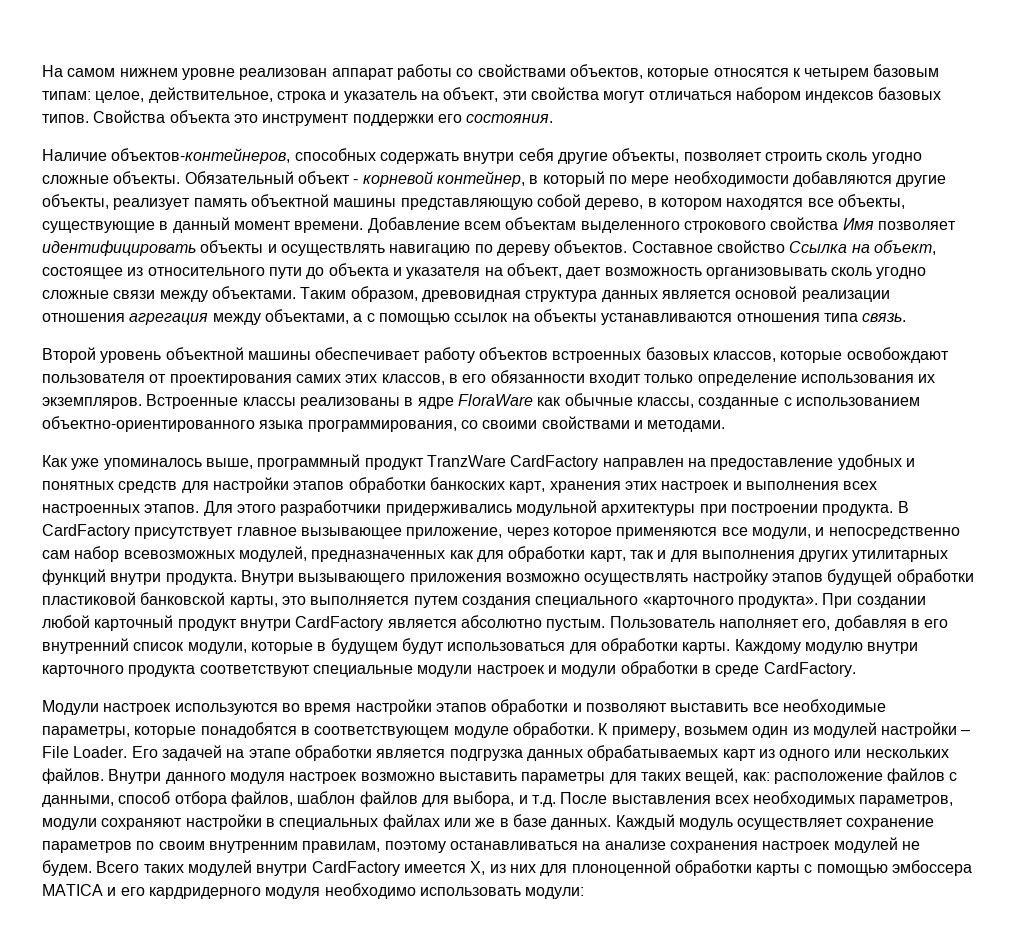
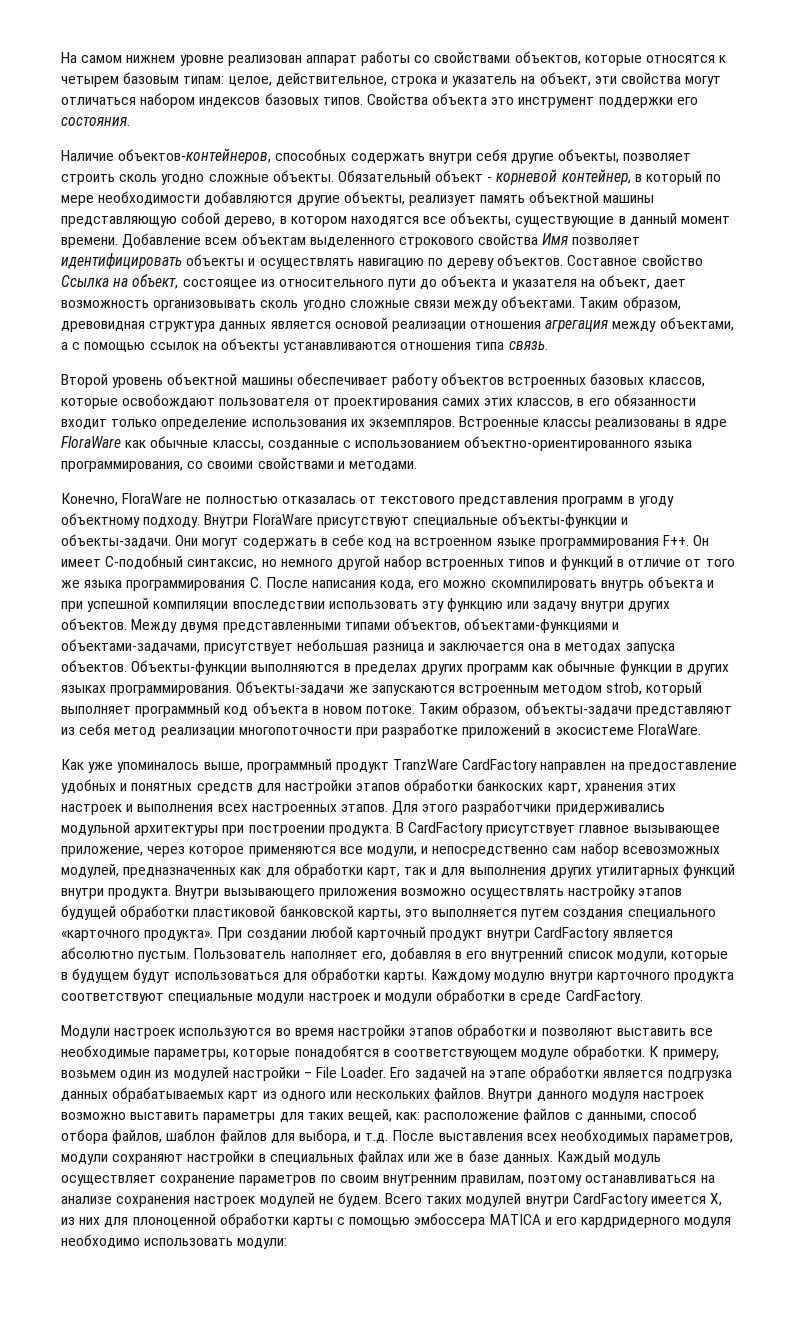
(726, 426) none -> [61,493,674,507] [61,513,629,528] [61,534,710,549] [61,555,735,570] [61,576,715,591] [61,597,670,612] [61,618,620,633] [61,639,675,654] [61,660,730,675] [61,681,703,696] [61,702,732,717] [61,723,701,738] // Конечно, FloraWare не полностью отказалась от текстового представления программ в угоду объектному подходу. Внутри FloraWare присутствуют специальные объекты-функции и объекты-задачи. Они могут содержать в себе код на встроенном языке программирования F++. Он имеет C-подобный синтаксис, но немного другой набор встроенных типов и функций в отличие от того же языка программирования C. После написания кода, его можно скомпилировать внутрь объекта и при успешной компиляции впоследствии использовать эту функцию или задачу внутри других объектов. Между двумя представленными типами объектов, объектами-функциями и объектами-задачами, присутствует небольшая разница и заключается она в методах запуска объектов. Объекты-функции выполняются в пределах других программ как обычные функции в других языках программирования. Объекты-задачи же запускаются встроенным методом strob, который выполняет программный код объекта в новом потоке. Таким образом, объекты-задачи представляют из себя метод реализации многопоточности при разработке приложений в экосистеме FloraWare.

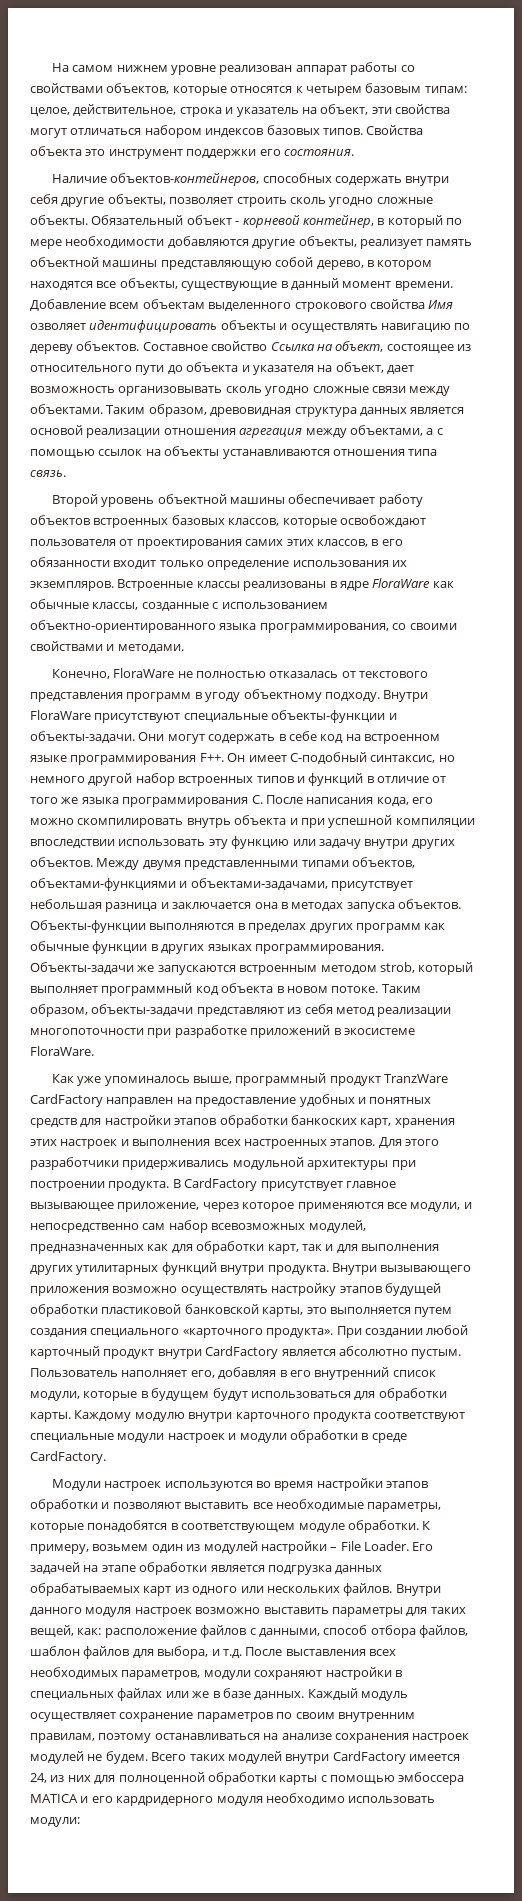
[572,237,641,245] позволяет -> [30,323,86,330] озволяет
[710,1193,723,1206] X, -> [30,1773,47,1783] 24,
[132,1213,216,1227] плоноценной -> [118,1772,205,1784] полноценной

